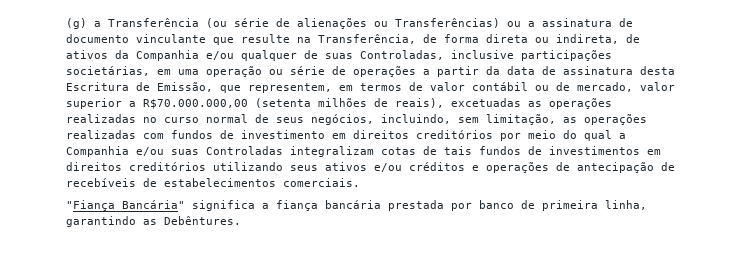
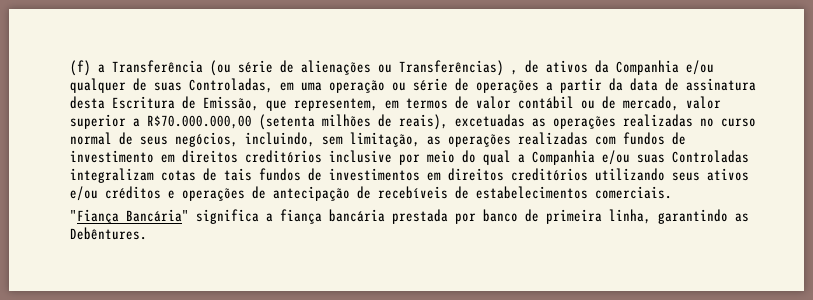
[65,18,87,29] (g) -> [70,60,92,76] (f)
[506,18,633,27] [65,34,619,45] ou a assinatura de documento vinculante que resulte na Transferência, de forma direta ou indireta, -> [511,70,519,75] ,
[450,50,612,61] [65,66,150,76] inclusive participações societárias, -> (274, 85) none
(493, 134) none -> [329,150,393,163] inclusive

